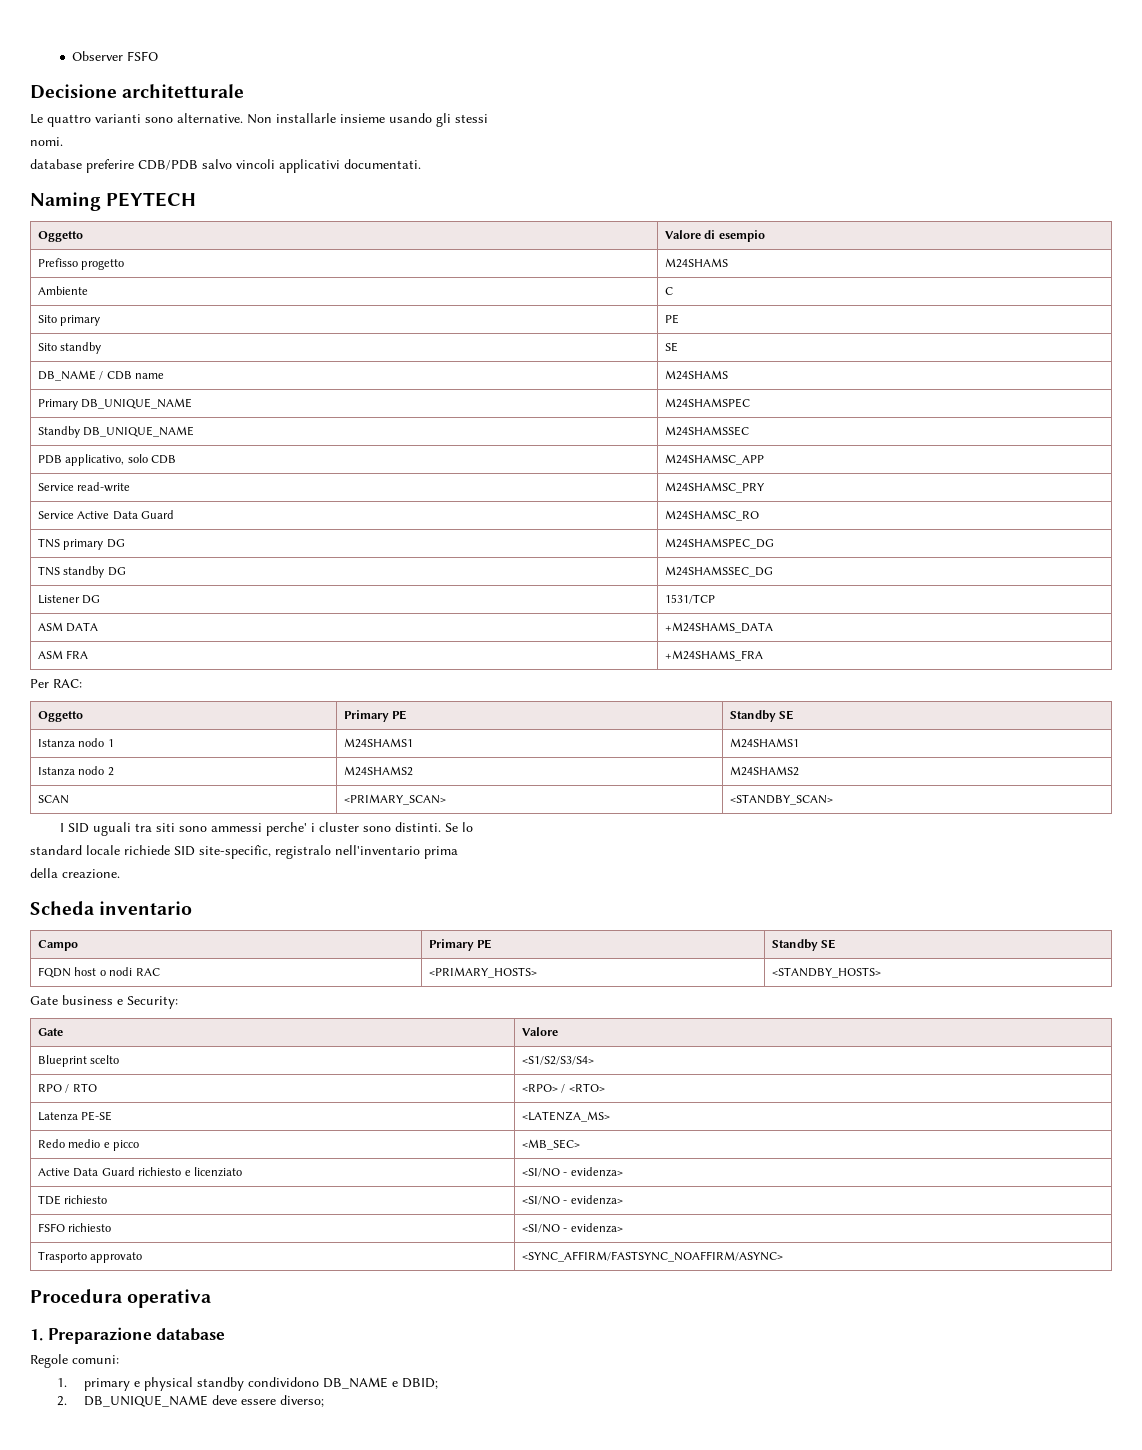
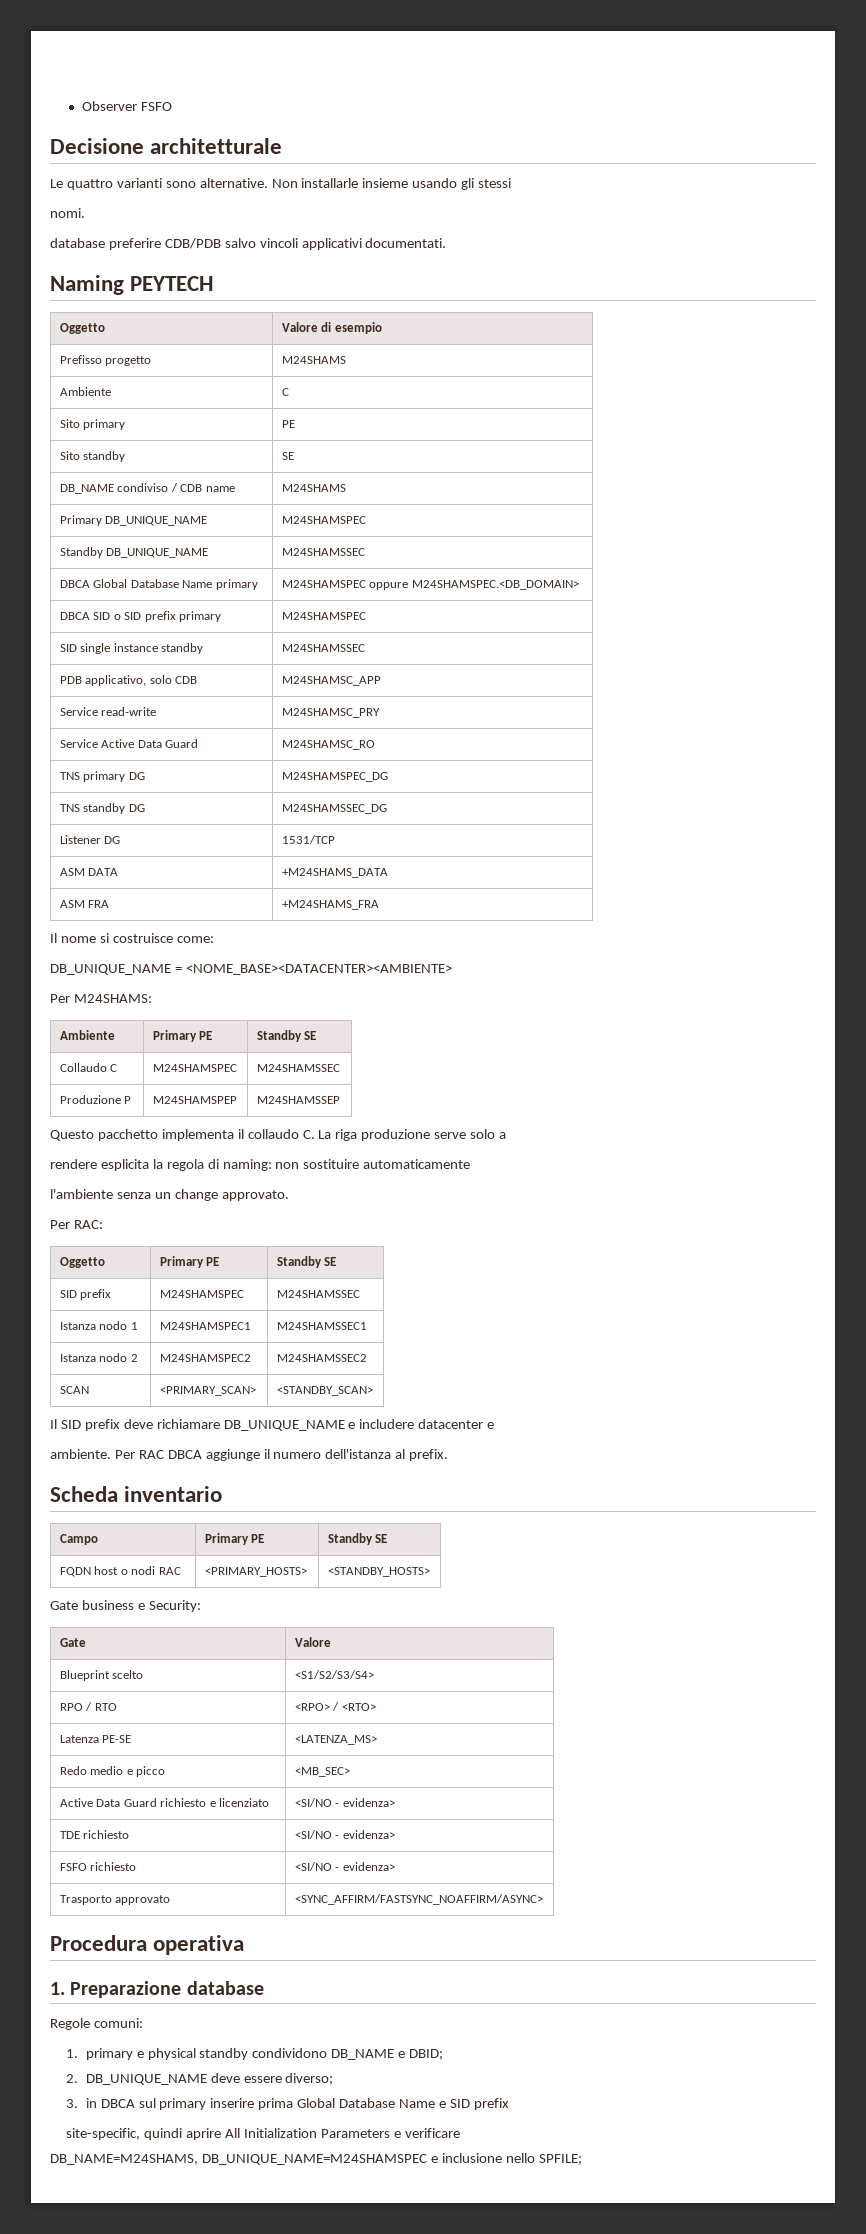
(97, 375) none -> [117,483,169,492] condiviso
(750, 431) none -> [59,579,258,590] [281,580,579,590] [59,611,222,622] [281,612,366,620] [59,643,204,654] [281,644,365,652] // DBCA Global Database Name primary | M24SHAMSPEC oppure M24SHAMSPEC.<DB_DOMAIN> // DBCA SID o SID prefix primary | M24SHAMSPEC // SID single instance standby | M24SHAMSSEC
(764, 655) none -> [50,933,214,943] [50,964,452,975] [50,994,152,1003] [59,1030,115,1040] [152,1030,213,1042] [256,1030,317,1042] [59,1063,118,1072] [152,1064,237,1072] [256,1064,340,1072] [59,1095,132,1104] [152,1096,237,1104] [256,1096,340,1104] [50,1129,507,1141] [50,1159,471,1171] [50,1189,289,1201] // Il nome si costruisce come: // DB_UNIQUE_NAME = <NOME_BASE><DATACENTER><AMBIENTE> // Per M24SHAMS: // Ambiente | Primary PE | Standby SE // Collaudo C | M24SHAMSPEC | M24SHAMSSEC // Produzione P | M24SHAMSPEP | M24SHAMSSEP // Questo pacchetto implementa il collaudo C. La riga produzione serve solo a // rendere esplicita la regola di naming: non sostituire automaticamente // l'ambiente senza un change approvato.
(794, 715) none -> [59,1289,112,1300] [159,1290,244,1298] [276,1290,360,1298] // SID prefix | M24SHAMSPEC | M24SHAMSSEC
[344,738,414,748] [730,738,800,748] M24SHAMS1 | M24SHAMS1 -> [159,1322,251,1330] [276,1322,367,1330] M24SHAMSPEC1 | M24SHAMSSEC1
[344,766,414,776] [730,766,800,776] M24SHAMS2 | M24SHAMS2 -> [159,1354,251,1362] [276,1354,367,1362] M24SHAMSPEC2 | M24SHAMSSEC2
[60,822,474,836] [30,845,458,859] [30,868,120,879] I SID uguali tra siti sono ammessi perche' i cluster sono distinti. Se lo // standard locale richiede SID site-specific, registralo nell'inventario prima // della creazione. -> [50,1419,495,1431] [50,1449,449,1461] Il SID prefix deve richiamare DB_UNIQUE_NAME e includere datacenter e // ambiente. Per RAC DBCA aggiunge il numero dell'istanza al prefix.
(325, 1401) none -> [66,2098,509,2110] [66,2128,460,2140] [50,2153,582,2165] // 3. in DBCA sul primary inserire prima Global Database Name e SID prefix // site-specific, quindi aprire All Initialization Parameters e verificare // DB_NAME=M24SHAMS, DB_UNIQUE_NAME=M24SHAMSPEC e inclusione nello SPFILE;

